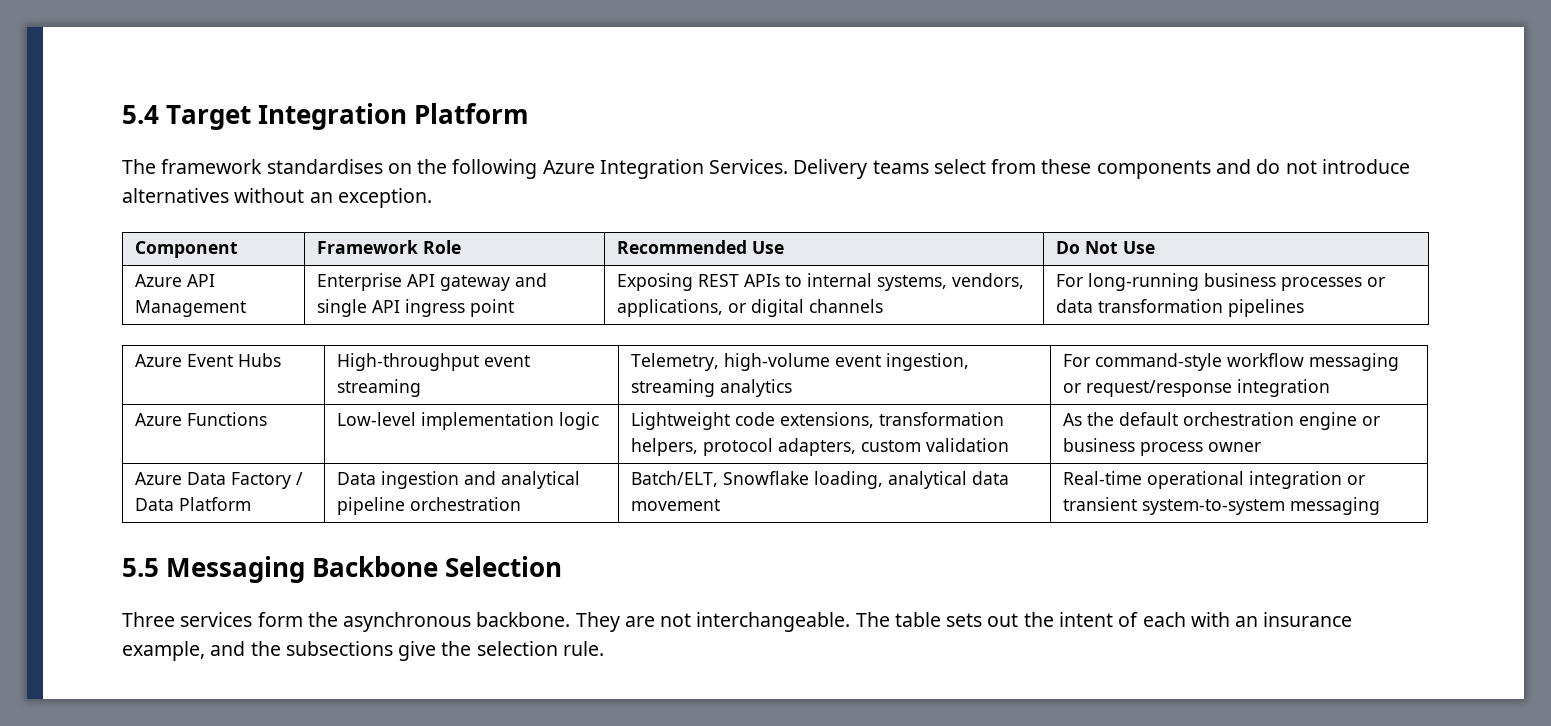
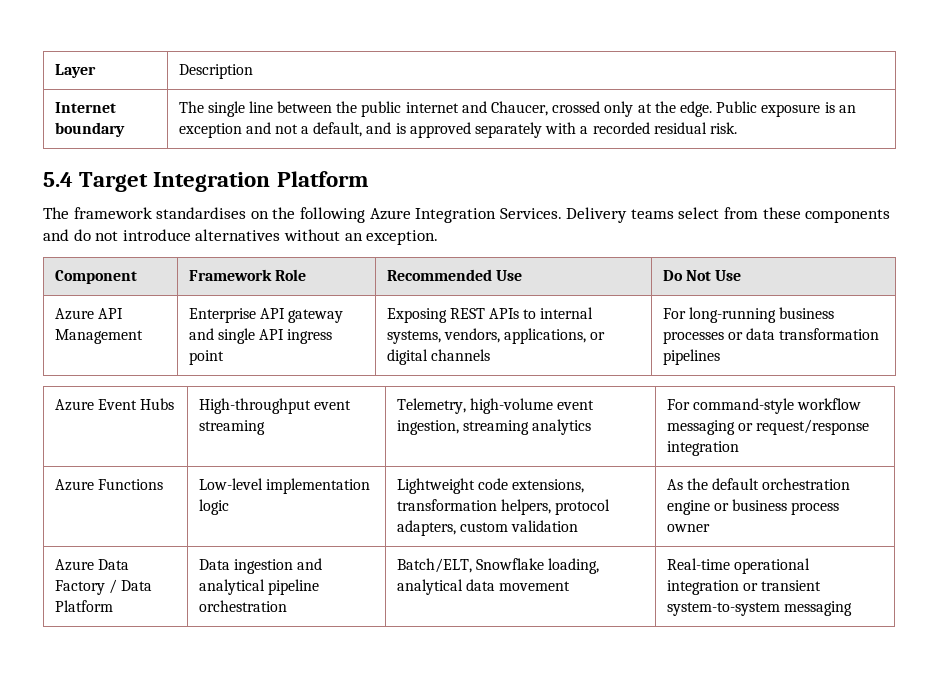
(122, 114) none -> [54,64,96,78] [178,64,253,79] [54,102,116,113] [54,122,125,137] [178,101,856,117] [178,122,737,138] Layer | Description // Internet boundary | The single line between the public internet and Chaucer, crossed only at the edge. Public exposure is an exception and not a default, and is approved separately with a recorded residual risk. //
[122,556,563,583] [122,612,1353,632] [122,641,604,661] // 5.5 Messaging Backbone Selection // Three services form the asynchronous backbone. They are not interchangeable. The table sets out the intent of each with an insurance example, and the subsections give the selection rule. -> (852, 608) none

